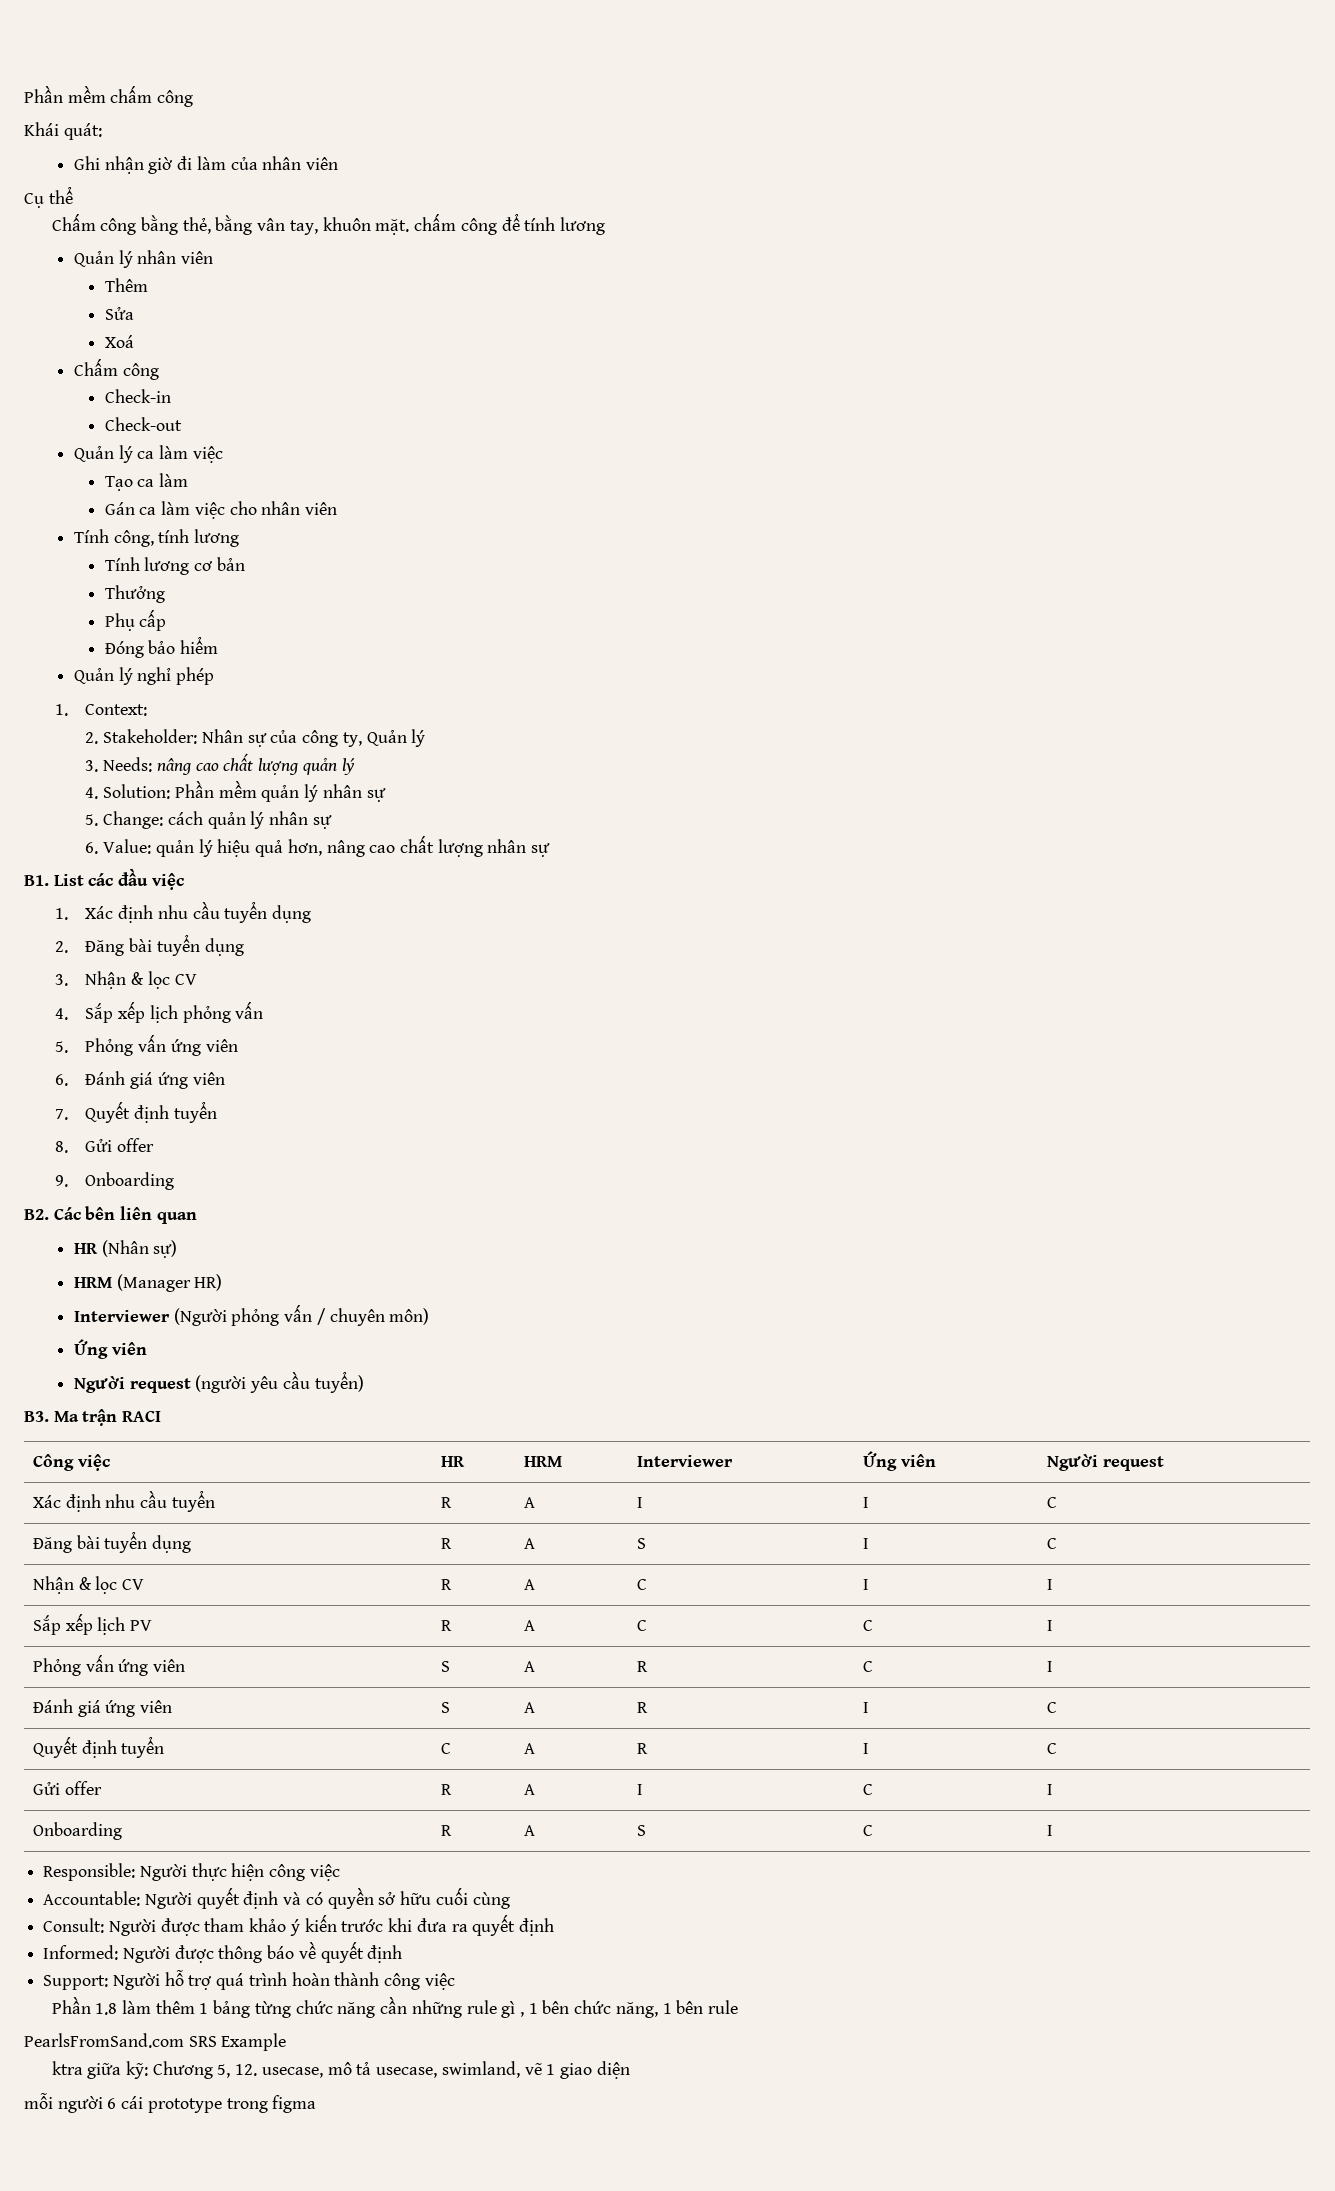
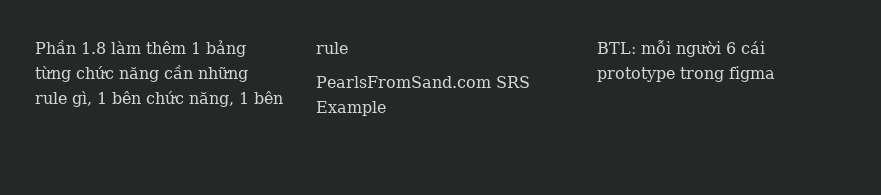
[24,85,194,107] [24,122,102,140] [73,156,339,174] [24,186,73,208] [51,213,605,235] [73,250,214,268] [104,278,148,292] [104,307,134,320] [104,335,134,348] [73,358,159,380] [104,389,171,403] [104,417,182,431] [73,445,223,463] [104,473,189,491] [104,501,338,519] [73,529,240,547] [104,557,245,575] [104,585,165,603] [104,609,167,631] [104,636,219,658] [73,667,215,685] [54,704,148,716] [85,729,426,747] [85,753,355,775] [85,780,386,802] [85,811,332,829] [85,835,551,857] [24,868,184,890] [54,901,312,923] [54,934,244,956] [54,971,197,989] [54,1001,264,1023] [54,1034,238,1056] [54,1071,225,1089] [54,1101,217,1123] [54,1138,155,1153] [54,1172,175,1190] [24,1206,197,1224] [73,1240,178,1258] [73,1274,223,1292] [73,1304,430,1326] [73,1339,147,1359] [73,1371,364,1393] [24,1409,162,1426] [33,1454,110,1471] [441,1456,466,1467] [524,1456,563,1467] [637,1455,734,1467] [863,1451,936,1471] [1047,1454,1164,1471] [33,1490,215,1512] [441,1497,453,1508] [524,1497,536,1508] [637,1497,644,1508] [863,1497,870,1508] [1047,1497,1058,1508] [33,1531,192,1553] [441,1538,453,1549] [524,1538,536,1549] [637,1538,647,1549] [863,1538,870,1549] [1047,1538,1058,1549] [33,1576,145,1594] [441,1579,453,1590] [524,1579,536,1590] [637,1579,648,1590] [863,1579,870,1590] [1047,1579,1054,1590] [33,1613,153,1635] [441,1620,453,1631] [524,1620,536,1631] [637,1620,648,1631] [863,1620,874,1631] [1047,1620,1054,1631] [33,1654,186,1676] [441,1661,451,1672] [524,1661,536,1672] [637,1661,649,1672] [863,1661,874,1672] [1047,1661,1054,1672] [33,1699,173,1717] [441,1702,451,1713] [524,1702,536,1713] [637,1702,649,1713] [863,1702,870,1713] [1047,1702,1058,1713] [33,1736,165,1758] [441,1743,452,1754] [524,1743,536,1754] [637,1743,649,1754] [863,1743,870,1754] [1047,1743,1058,1754] [33,1781,102,1795] [441,1784,453,1795] [524,1784,536,1795] [637,1784,644,1795] [863,1784,874,1795] [1047,1784,1054,1795] [33,1822,123,1840] [441,1825,453,1836] [524,1825,536,1836] [637,1825,647,1836] [863,1825,874,1836] [1047,1825,1054,1836] [43,1863,340,1881] [43,1887,510,1909] [43,1914,554,1936] [43,1941,403,1963] [43,1969,455,1990] [51,1996,91,2014] Phần mềm chấm công // Khái quát: // Ghi nhận giờ đi làm của nhân viên // Cụ thể // Chấm công bằng thẻ, bằng vân tay, khuôn mặt. chấm công để tính lương // Quản lý nhân viên // Thêm // Sửa // Xoá // Chấm công // Check-in // Check-out // Quản lý ca làm việc // Tạo ca làm // Gán ca làm việc cho nhân viên // Tính công, tính lương // Tính lương cơ bản // Thưởng // Phụ cấp // Đóng bảo hiểm // Quản lý nghỉ phép // 1. Context: // 2. Stakeholder: Nhân sự của công ty, Quản lý // 3. Needs: nâng cao chất lượng quản lý // 4. Solution: Phần mềm quản lý nhân sự // 5. Change: cách quản lý nhân sự // 6. Value: quản lý hiệu quả hơn, nâng cao chất lượng nhân sự // B1. List các đầu việc // 1. Xác định nhu cầu tuyển dụng // 2. Đăng bài tuyển dụng // 3. Nhận & lọc CV // 4. Sắp xếp lịch phỏng vấn // 5. Phỏng vấn ứng viên // 6. Đánh giá ứng viên // 7. Quyết định tuyển // 8. Gửi offer // 9. Onboarding // B2. Các bên liên quan // HR (Nhân sự) // HRM (Manager HR) // Interviewer (Người phỏng vấn / chuyên môn) // Ứng viên // Người request (người yêu cầu tuyển) // B3. Ma trận RACI // Công việc | HR | HRM | Interviewer | Ứng viên | Người request // Xác định nhu cầu tuyển | R | A | I | I | C // Đăng bài tuyển dụng | R | A | S | I | C // Nhận & lọc CV | R | A | C | I | I // Sắp xếp lịch PV | R | A | C | C | I // Phỏng vấn ứng viên | S | A | R | C | I // Đánh giá ứng viên | S | A | R | I | C // Quyết định tuyển | C | A | R | I | C // Gửi offer | R | A | I | C | I // Onboarding | R | A | S | C | I // Responsible: Người thực hiện công việc // Accountable: Người quyết định và có quyền sở hữu cuối cùng // Consult: Người được tham khảo ý kiến trước khi đưa ra quyết định // Informed: Người được thông báo về quyết định // Support: Người hỗ trợ quá trình hoàn thành công việc // Phần -> [35,40,76,54] Phần
[501,2001,524,2018] gì , -> [72,91,92,107] gì,
[51,2061,630,2079] ktra giữa kỹ: Chương 5, 12. usecase, mô tả usecase, swimland, vẽ 1 giao diện // -> [597,42,636,54] BTL:

